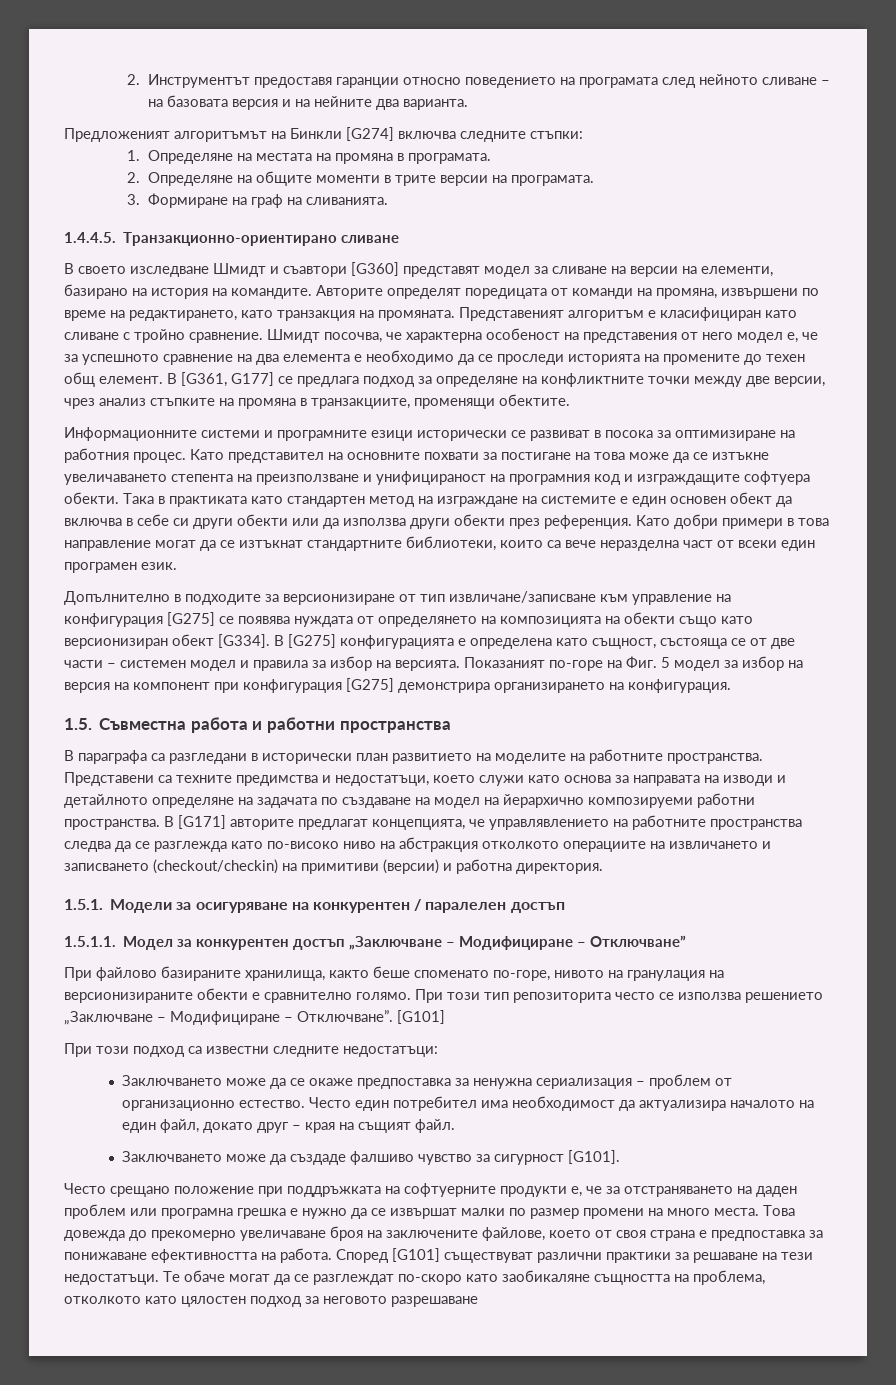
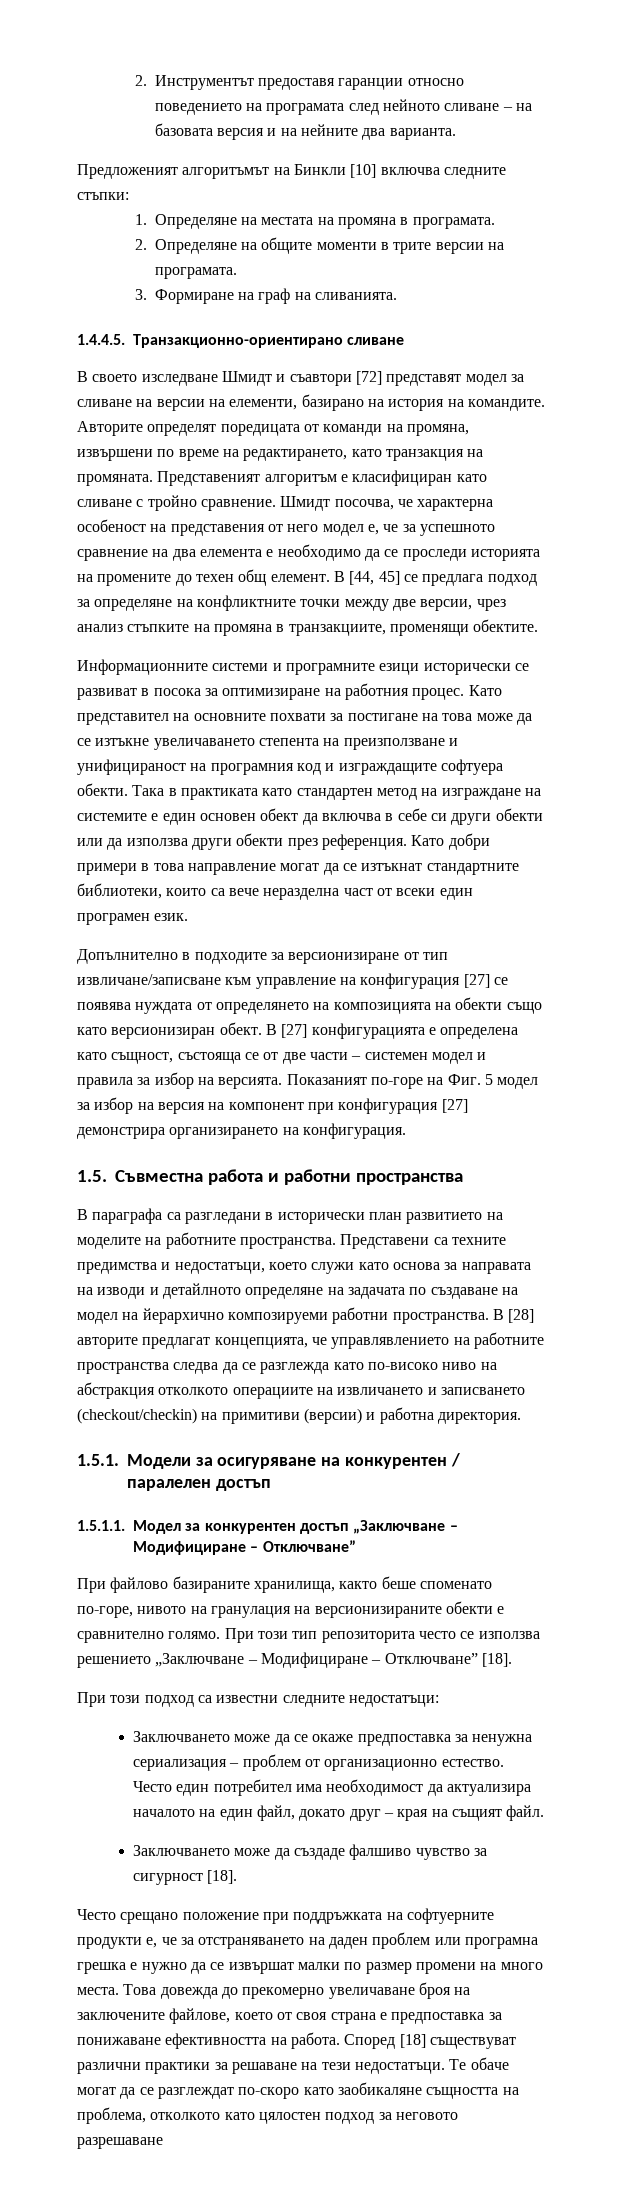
[346,127,394,141] [G274] -> [350,164,377,178] [10]
[351,262,399,276] [G360] -> [355,371,382,385] [72]
[181,372,274,387] [G361, G177] -> [349,571,400,585] [44, 45]
[167,612,215,626] [G275] -> [463,974,490,988] [27]
[172,634,336,648] обект [G334]. В [G275] -> [219,1022,308,1038] обект. В [27]
[346,678,394,692] [G275] -> [441,1099,468,1113] [27]
[178,815,226,829] [G171] -> [508,1309,535,1323] [28]
[297,1010,445,1024] Отключване”. [G101] -> [384,1653,512,1667] Отключване” [18].
[567,1150,620,1164] [G101]. -> [207,1870,238,1884] [18].
[392,1248,440,1262] [G101] -> [399,2034,426,2048] [18]

